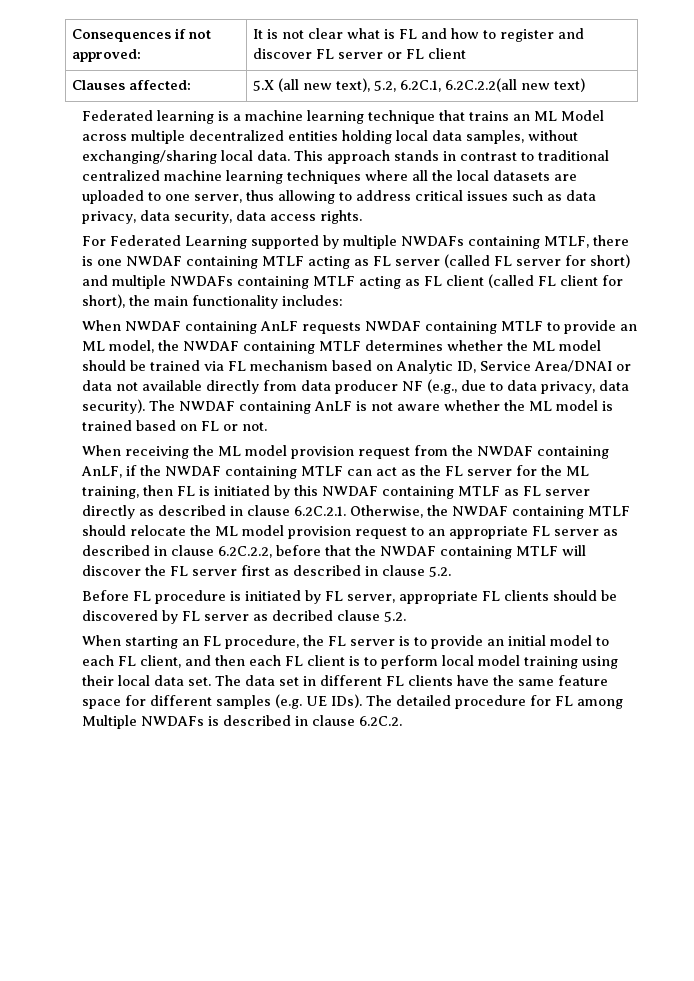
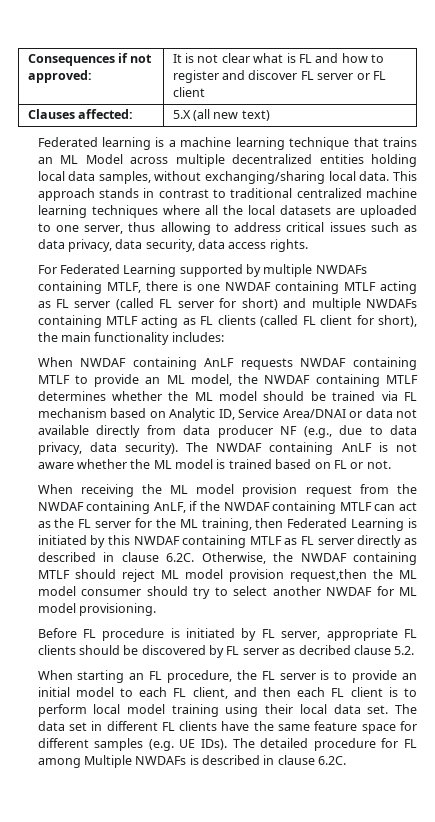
[335,78,550,92] text), 5.2, 6.2C.1, 6.2C.2.2(all new -> (239, 115) none
[445,275,484,286] client -> [217,315,256,325] clients
[176,486,195,496] FL -> [287,518,405,531] Federated Learning
[293,506,346,516] 6.2C.2.1. -> [166,553,195,562] 6.2C.
[129,525,618,539] [81,545,586,559] [81,565,451,577] relocate the ML model provision request to an appropriate FL server as described in clause 6.2C.2.2, before that the NWDAF containing MTLF will discover the FL server first as described in clause 5.2. -> [121,569,417,582] [37,586,417,599] [37,603,156,616] reject ML model provision request,then the ML model consumer should try to select another NWDAF for ML model provisioning.
[358,716,402,726] 6.2C.2. -> [318,756,347,765] 6.2C.

